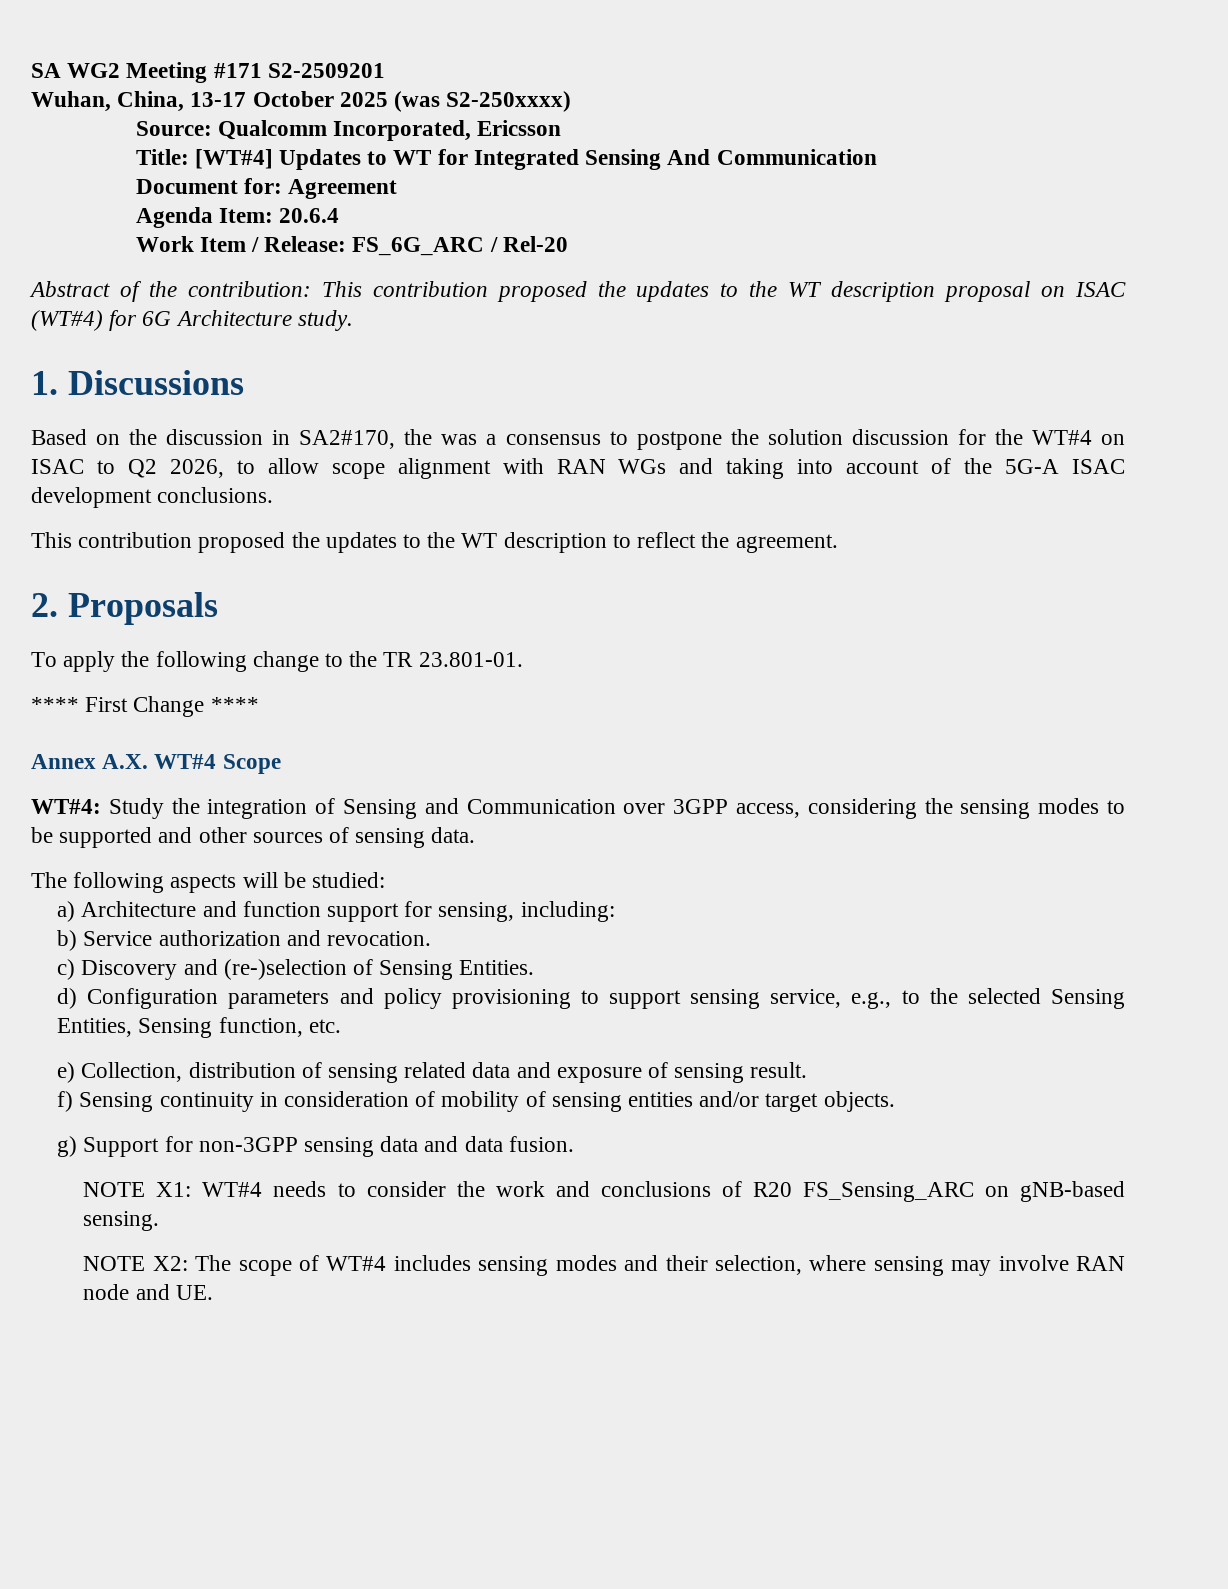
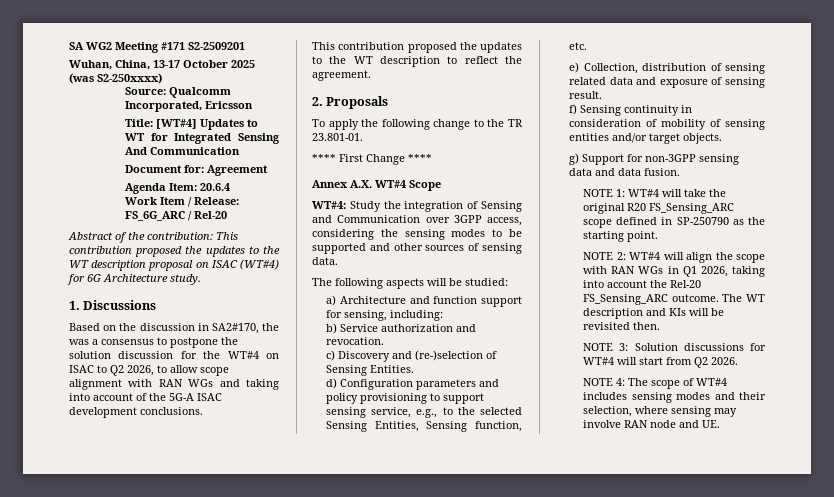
[156,1181,1126,1202] [83,1211,160,1231] [83,1256,188,1271] X1: WT#4 needs to consider the work and conclusions of R20 FS_Sensing_ARC on gNB-based sensing. // NOTE X2: -> [616,189,727,197] [583,203,735,214] [583,217,765,228] [583,231,659,242] [583,252,765,263] [583,266,765,277] [583,280,702,288] [583,294,765,305] [583,308,725,319] [583,322,661,330] [583,343,766,351] [583,357,739,368] [583,378,626,386] 1: WT#4 will take the original R20 FS_Sensing_ARC scope defined in SP-250790 as the starting point. // NOTE 2: WT#4 will align the scope with RAN WGs in Q1 2026, taking into account the Rel-20 FS_Sensing_ARC outcome. The WT description and KIs will be revisited then. // NOTE 3: Solution discussions for WT#4 will start from Q2 2026. // NOTE 4:

